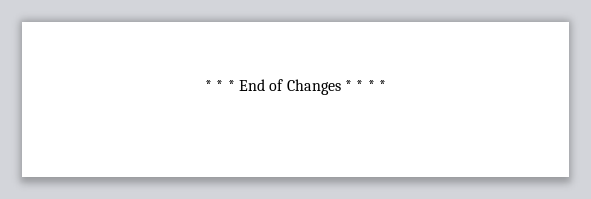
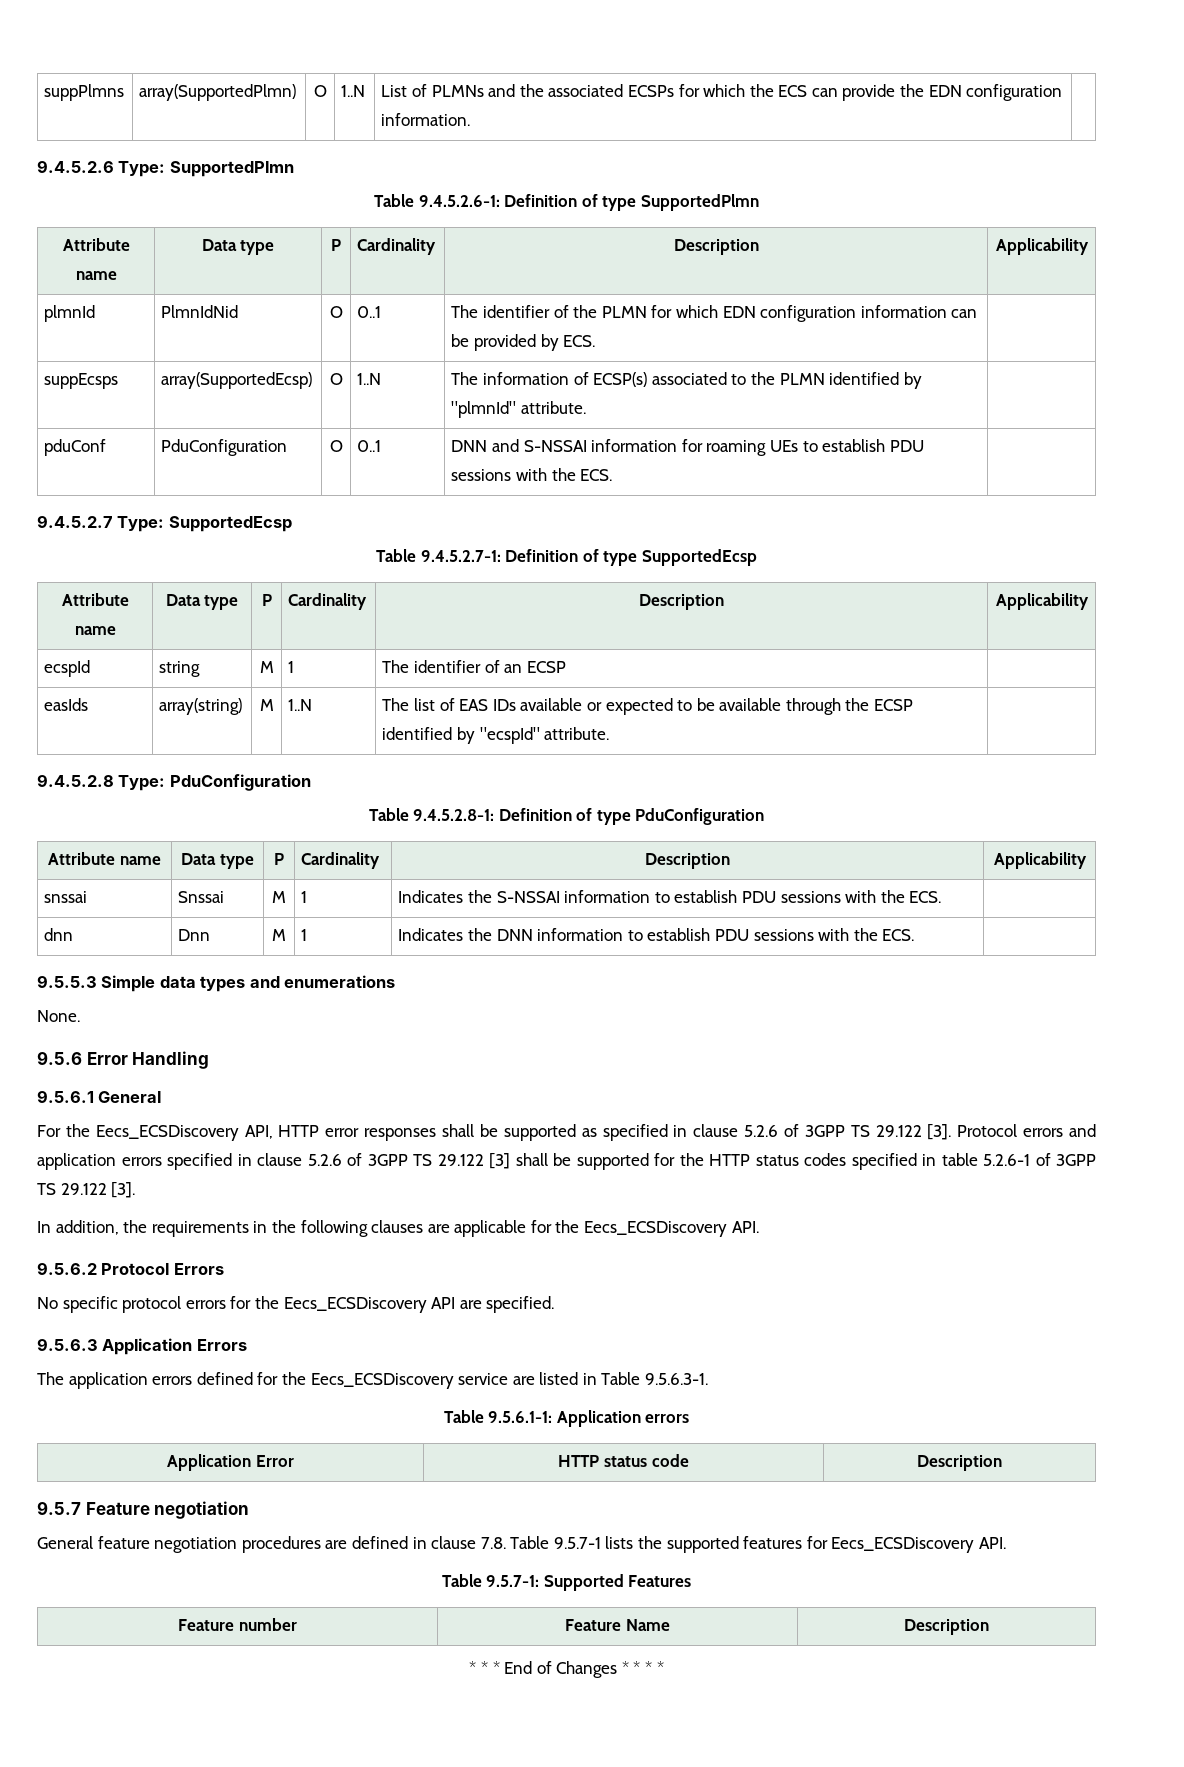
(205, 85) none -> [44,84,125,101] [139,84,297,101] [313,85,327,97] [341,85,366,97] [381,84,1063,101] [381,113,471,126] [37,160,294,177] [374,194,759,211] [62,238,130,251] [75,271,117,280] [201,239,275,255] [331,239,341,251] [357,238,437,255] [673,239,759,255] [995,238,1089,255] [44,305,96,322] [161,305,239,318] [329,306,343,318] [357,306,382,318] [451,305,978,322] [451,334,596,351] [44,373,119,389] [161,372,313,389] [329,373,343,385] [357,373,382,385] [451,372,922,389] [451,401,586,418] [44,439,107,456] [161,439,288,456] [329,440,343,452] [357,440,382,452] [451,439,924,456] [451,468,613,481] [37,515,292,532] [376,549,757,566] [61,593,129,606] [74,626,116,635] [165,594,239,610] [261,594,272,606] [288,593,368,610] [639,594,724,610] [995,593,1089,610] [44,660,91,677] [159,661,201,677] [259,661,274,673] [288,661,295,673] [382,660,566,673] [44,698,89,711] [159,698,243,715] [259,699,274,711] [288,699,313,711] [382,698,914,715] [382,727,610,744] [37,774,311,791] [368,808,765,825] [48,852,161,865] [181,853,254,869] [274,853,284,865] [301,852,381,869] [645,853,730,869] [993,852,1087,869] [44,891,88,903] [178,891,225,903] [272,891,286,903] [301,891,308,903] [398,890,942,903] [44,928,74,941] [178,929,211,941] [272,929,286,941] [301,929,308,941] [398,928,915,941] [37,975,396,992] [37,1010,80,1022] [37,1051,210,1069] [37,1090,162,1103] [37,1124,1097,1141] [37,1153,1096,1170] [37,1182,136,1198] [37,1220,759,1237] [37,1262,224,1275] [37,1296,555,1313] [37,1338,247,1355] [37,1372,709,1389] [443,1410,690,1427] [167,1454,294,1471] [558,1454,689,1467] [917,1455,1002,1471] [37,1501,250,1519] [37,1536,1007,1553] [441,1574,692,1591] [178,1618,297,1631] [565,1619,670,1631] [904,1619,989,1635] suppPlmns | array(SupportedPlmn) | O | 1..N | List of PLMNs and the associated ECSPs for which the ECS can provide the EDN configuration information. | // 9.4.5.2.6 Type: SupportedPlmn // Table 9.4.5.2.6-1: Definition of type SupportedPlmn // Attribute name | Data type | P | Cardinality | Description | Applicability // plmnId | PlmnIdNid | O | 0..1 | The identifier of the PLMN for which EDN configuration information can be provided by ECS. | // suppEcsps | array(SupportedEcsp) | O | 1..N | The information of ECSP(s) associated to the PLMN identified by "plmnId" attribute. | // pduConf | PduConfiguration | O | 0..1 | DNN and S-NSSAI information for roaming UEs to establish PDU sessions with the ECS. | // 9.4.5.2.7 Type: SupportedEcsp // Table 9.4.5.2.7-1: Definition of type SupportedEcsp // Attribute name | Data type | P | Cardinality | Description | Applicability // ecspId | string | M | 1 | The identifier of an ECSP | // easIds | array(string) | M | 1..N | The list of EAS IDs available or expected to be available through the ECSP identified by "ecspId" attribute. | // 9.4.5.2.8 Type: PduConfiguration // Table 9.4.5.2.8-1: Definition of type PduConfiguration // Attribute name | Data type | P | Cardinality | Description | Applicability // snssai | Snssai | M | 1 | Indicates the S-NSSAI information to establish PDU sessions with the ECS. | // dnn | Dnn | M | 1 | Indicates the DNN information to establish PDU sessions with the ECS. | // 9.5.5.3 Simple data types and enumerations // None. // 9.5.6 Error Handling // 9.5.6.1 General // For the Eecs_ECSDiscovery API, HTTP error responses shall be supported as specified in clause 5.2.6 of 3GPP TS 29.122 [3]. Protocol errors and application errors specified in clause 5.2.6 of 3GPP TS 29.122 [3] shall be supported for the HTTP status codes specified in table 5.2.6-1 of 3GPP TS 29.122 [3]. // In addition, the requirements in the following clauses are applicable for the Eecs_ECSDiscovery API. // 9.5.6.2 Protocol Errors // No specific protocol errors for the Eecs_ECSDiscovery API are specified. // 9.5.6.3 Application Errors // The application errors defined for the Eecs_ECSDiscovery service are listed in Table 9.5.6.3-1. // Table 9.5.6.1-1: Application errors // Application Error | HTTP status code | Description // 9.5.7 Feature negotiation // General feature negotiation procedures are defined in clause 7.8. Table 9.5.7-1 lists the supported features for Eecs_ECSDiscovery API. // Table 9.5.7-1: Supported Features // Feature number | Feature Name | Description //

